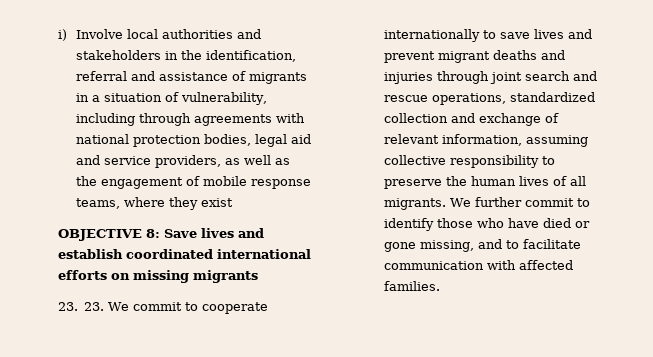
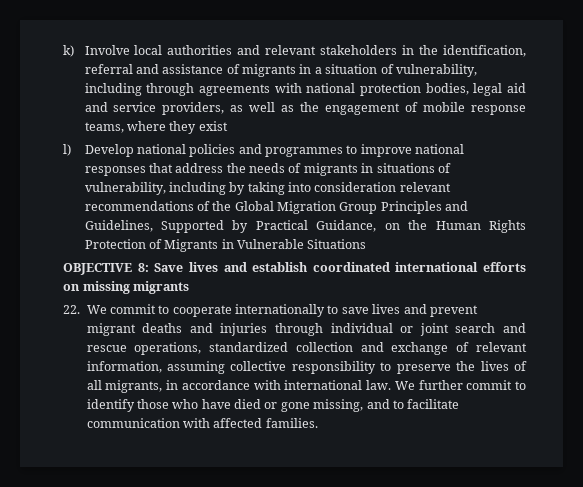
[57,29,67,41] i) -> [63,45,75,57] k)
(261, 34) none -> [265,45,317,55] relevant
(233, 202) none -> [63,144,465,157] [84,163,451,176] [84,182,451,195] [84,201,469,214] [84,220,526,233] [84,239,367,252] // l) Develop national policies and programmes to improve national responses that address the needs of migrants in situations of vulnerability, including by taking into consideration relevant recommendations of the Global Migration Group Principles and Guidelines, Supported by Practical Guidance, on the Human Rights Protection of Migrants in Vulnerable Situations
[57,302,105,311] 23. 23. -> [63,305,81,314] 22.
(490, 77) none -> [330,323,414,333] individual or
[471,176,517,186] human -> (476, 366) none
[384,198,447,210] migrants. -> [105,380,392,393] migrants, in accordance with international law.

